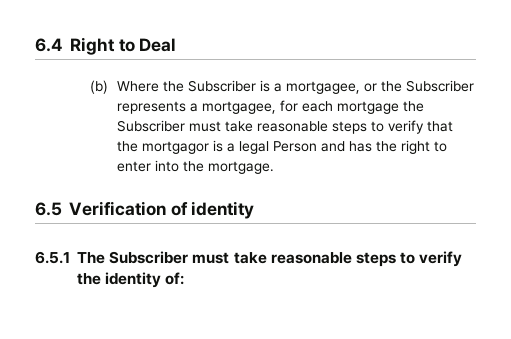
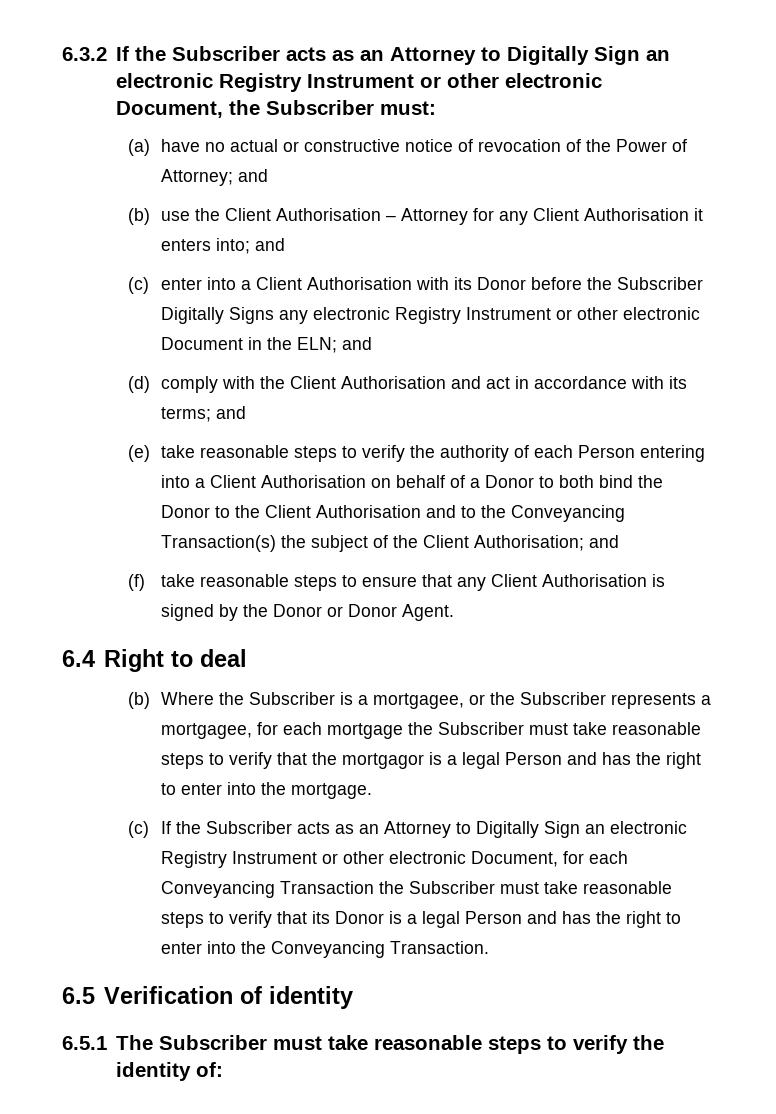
(35, 45) none -> [62,46,670,65] [115,73,602,92] [115,100,436,118] [127,139,687,156] [160,169,268,186] [127,208,703,225] [160,238,285,254] [127,277,703,294] [160,307,700,324] [160,337,372,353] [127,376,687,393] [160,406,246,422] [127,445,705,462] [160,475,663,488] [160,505,625,522] [160,535,619,552] [127,574,665,591] [160,604,454,621] 6.3.2 If the Subscriber acts as an Attorney to Digitally Sign an electronic Registry Instrument or other electronic Document, the Subscriber must: // (a) have no actual or constructive notice of revocation of the Power of Attorney; and // (b) use the Client Authorisation – Attorney for any Client Authorisation it enters into; and // (c) enter into a Client Authorisation with its Donor before the Subscriber Digitally Signs any electronic Registry Instrument or other electronic Document in the ELN; and // (d) comply with the Client Authorisation and act in accordance with its terms; and // (e) take reasonable steps to verify the authority of each Person entering into a Client Authorisation on behalf of a Donor to both bind the Donor to the Client Authorisation and to the Conveyancing Transaction(s) the subject of the Client Authorisation; and // (f) take reasonable steps to ensure that any Client Authorisation is signed by the Donor or Donor Agent. //
[139,38,177,52] Deal -> [199,649,247,667] deal
(275, 167) none -> [127,821,687,838] [160,851,628,868] [160,881,672,898] [160,911,681,928] [160,941,489,958] // (c) If the Subscriber acts as an Attorney to Digitally Sign an electronic Registry Instrument or other electronic Document, for each Conveyancing Transaction the Subscriber must take reasonable steps to verify that its Donor is a legal Person and has the right to enter into the Conveyancing Transaction.

